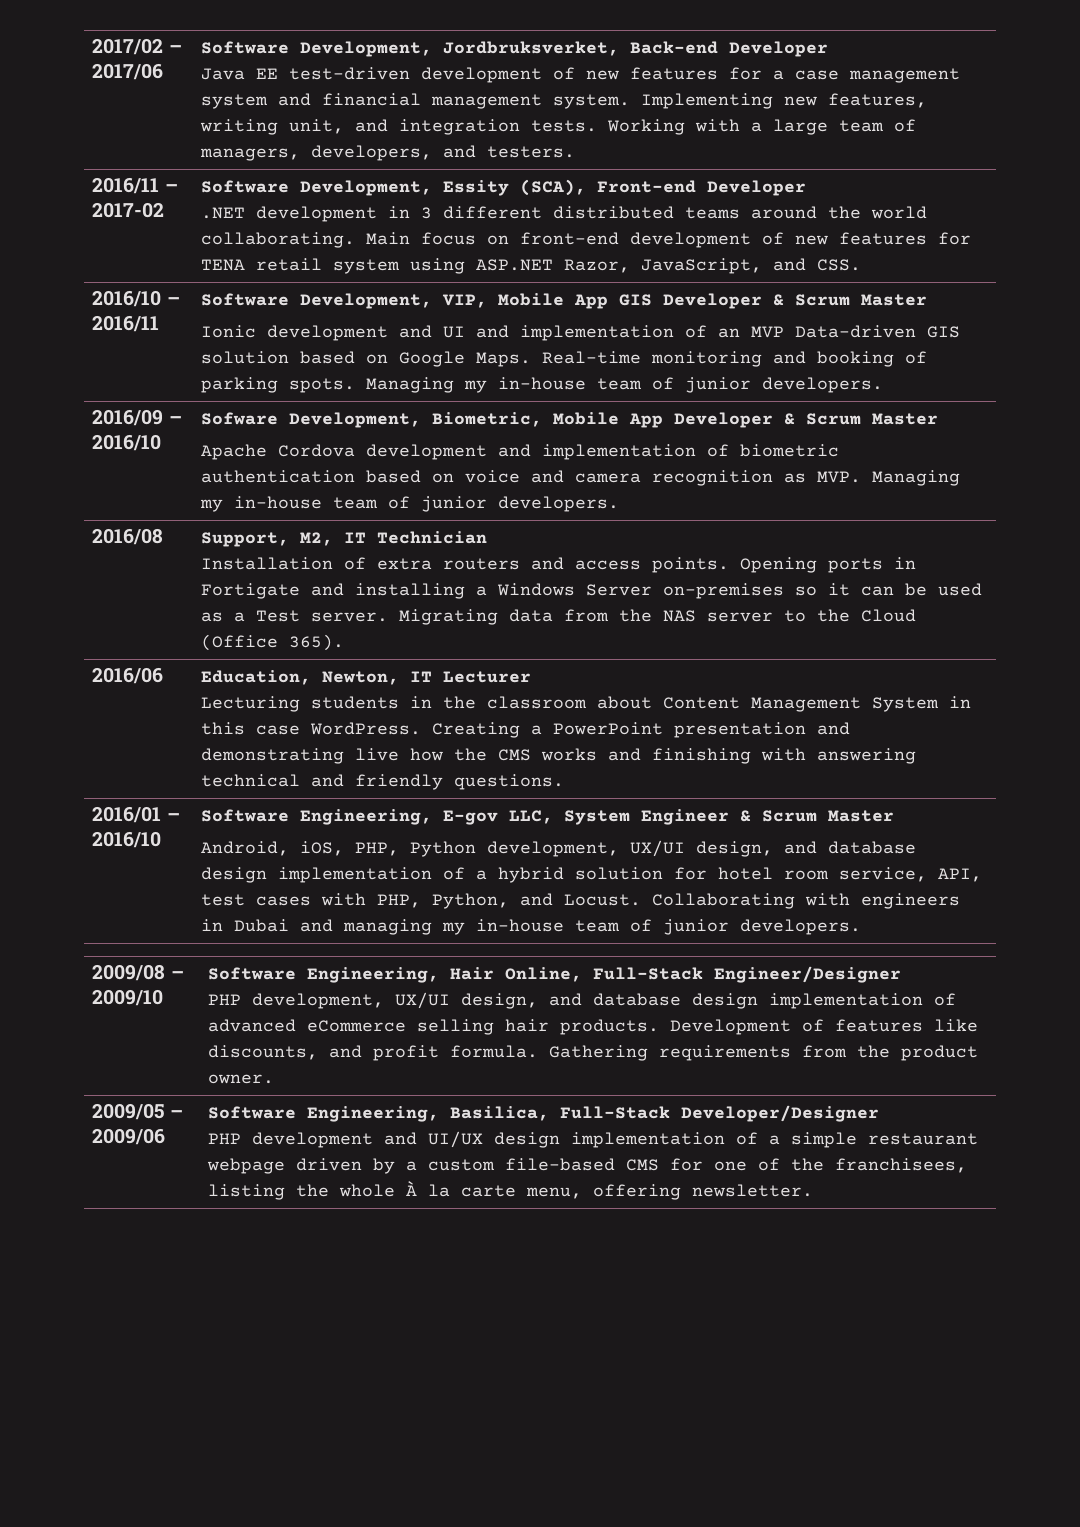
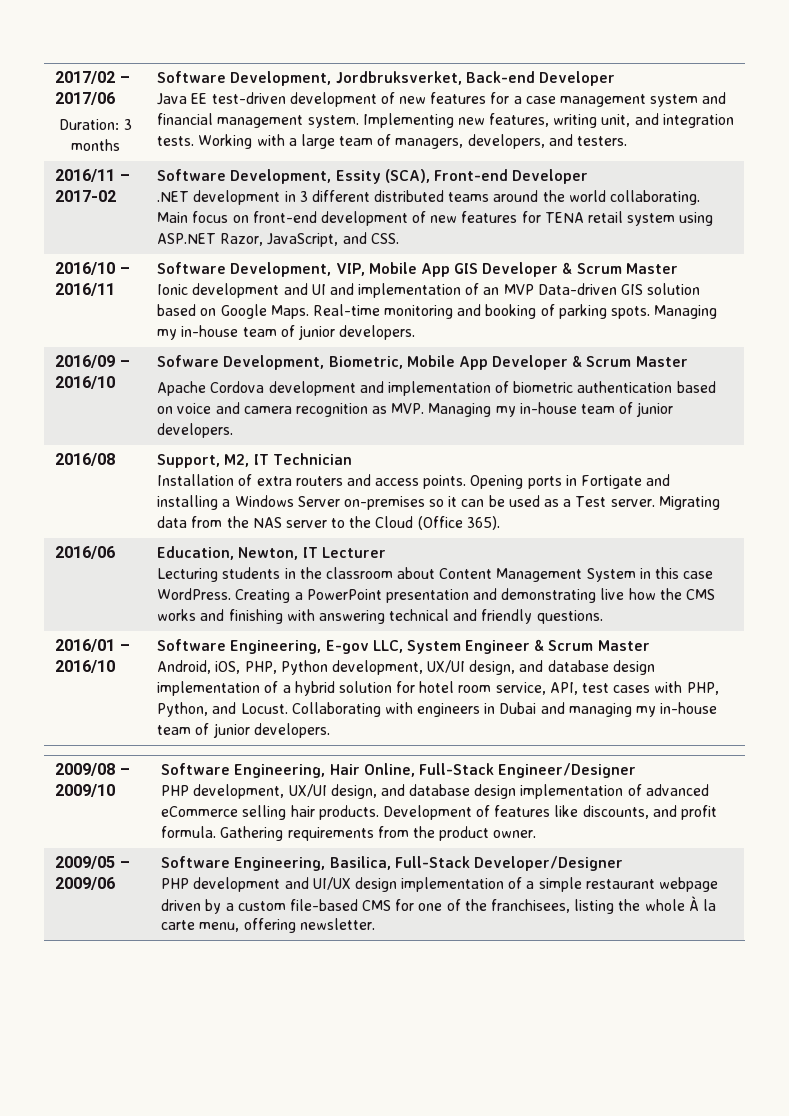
(164, 71) none -> [59,119,132,130] [71,139,120,151] // Duration: 3 months

